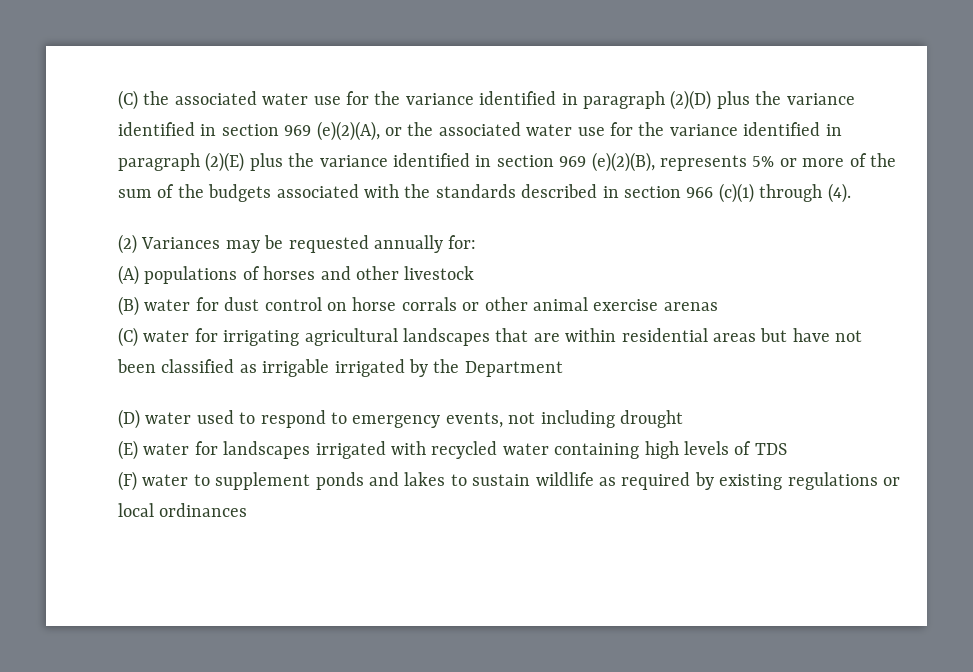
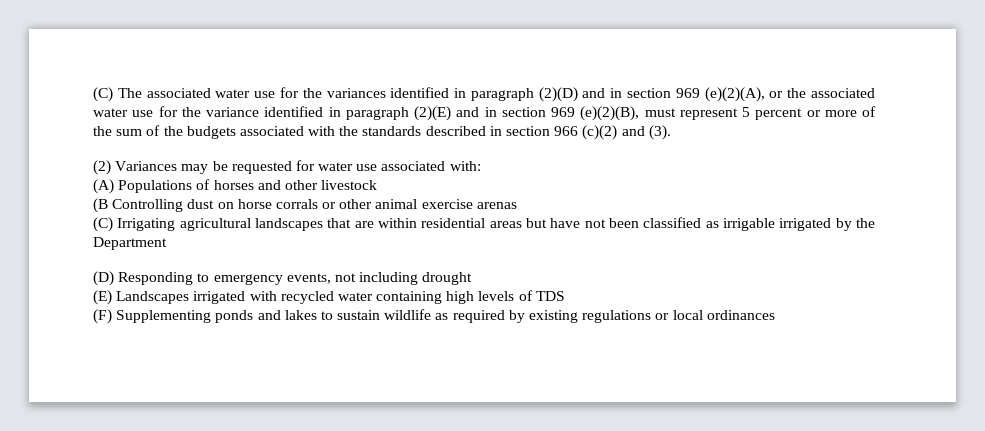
[118,90,474,110] (C) the associated water use for the variance -> [93,87,386,102] (C) The associated water use for the variances
[716,91,855,109] [118,122,195,136] plus the variance identified -> [582,88,606,98] and
[249,152,775,172] plus the variance identified in section 969 (e)(2)(B), represents 5% -> [456,106,803,121] and in section 969 (e)(2)(B), must represent 5 percent
[718,183,851,203] (c)(1) through (4). -> [582,125,671,140] (c)(2) and (3).
[374,235,477,253] annually for: -> [295,160,481,171] for water use associated with:
[144,266,238,284] populations -> [118,180,193,193] Populations
[118,296,322,316] (B) water for dust control -> [93,198,215,213] (B Controlling dust
[143,328,300,346] water for irrigating -> [117,218,176,231] Irrigating
[145,410,326,428] water used to respond -> [118,272,194,285] Responding
[143,441,311,459] water for landscapes -> [116,291,190,304] Landscapes
[142,472,311,490] water to supplement -> [116,310,212,323] Supplementing

